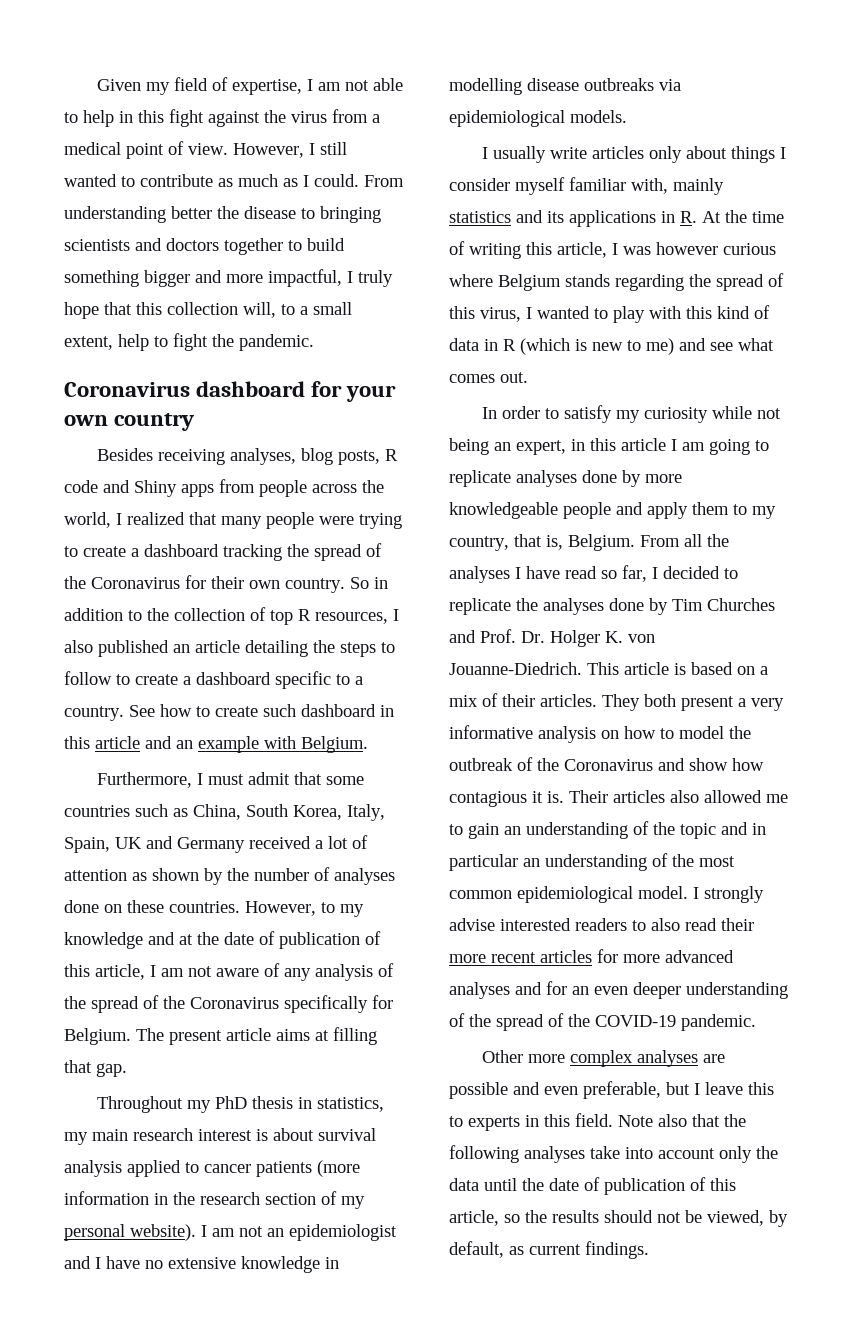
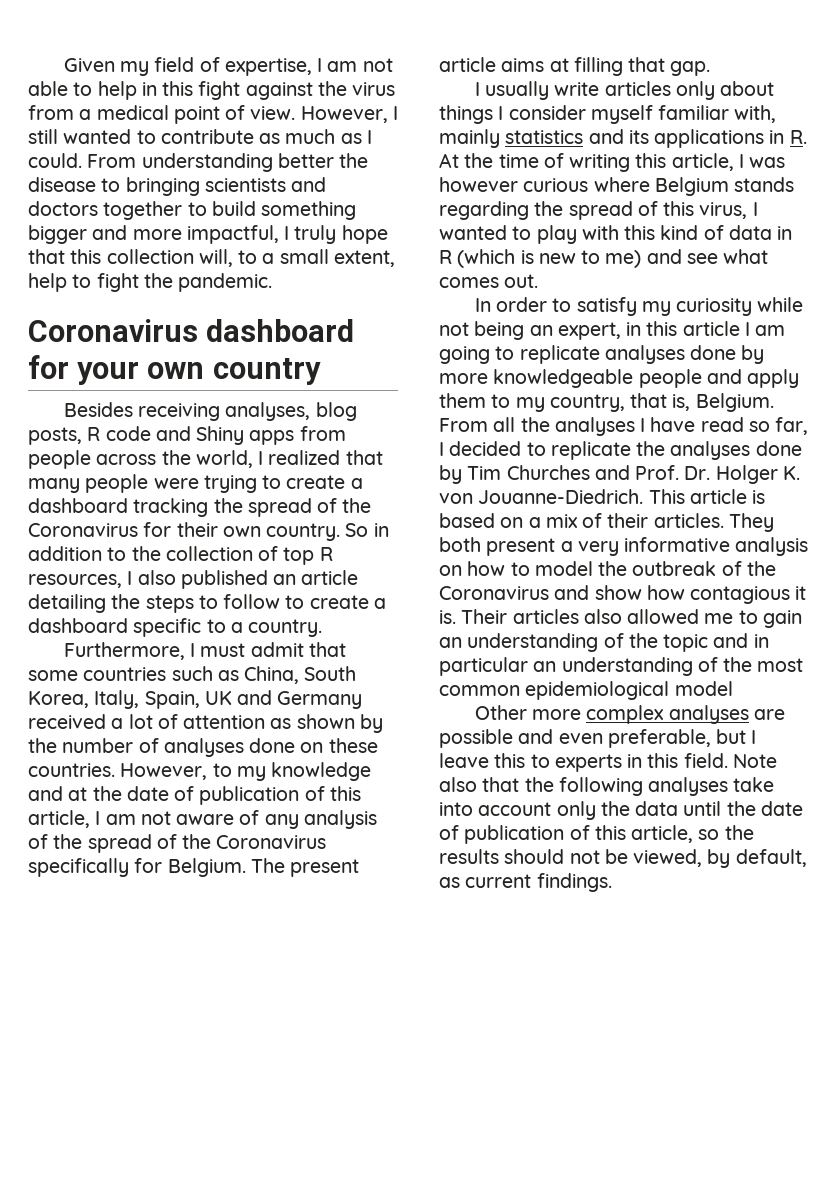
[129,704,394,717] [64,736,368,753] See how to create such dashboard in this article and an example with Belgium. -> (323, 628) none
[96,1096,384,1113] [64,1128,376,1145] [64,1160,360,1177] [64,1191,365,1209] [64,1224,397,1241] [64,1256,339,1273] [449,78,681,95] [449,110,627,127] // Throughout my PhD thesis in statistics, my main research interest is about survival analysis applied to cancer patients (more information in the research section of my personal website). I am not an epidemiologist and I have no extensive knowledge in modelling disease outbreaks via epidemiological models. -> (711, 68) none
[638,886,764,903] [449,918,754,931] [449,949,734,963] [449,981,788,999] [449,1013,756,1031] model. I strongly advise interested readers to also read their more recent articles for more advanced analyses and for an even deeper understanding of the spread of the COVID-19 pandemic. -> [674,681,733,696] model

